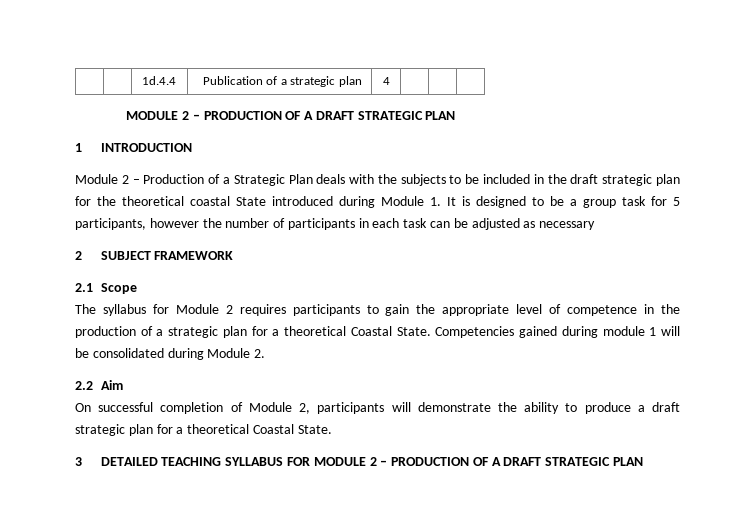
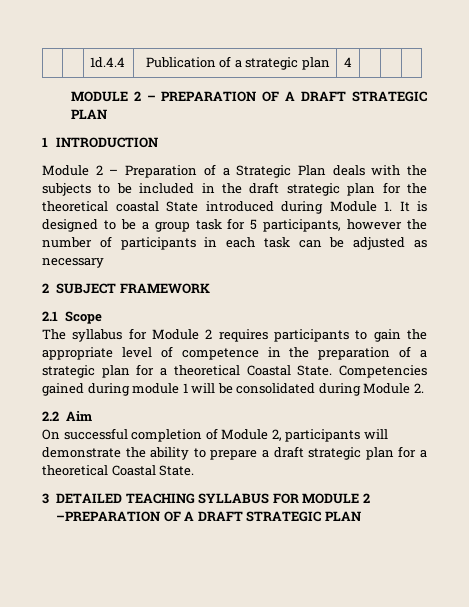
[203,111,282,120] PRODUCTION -> [161,91,257,102] PREPARATION
[143,174,205,184] Production -> [125,165,198,178] Preparation
[75,326,136,338] production -> [318,347,391,360] preparation
[584,402,631,414] produce -> [210,450,258,460] prepare
[380,457,470,466] – PRODUCTION -> [56,511,161,522] –PREPARATION

